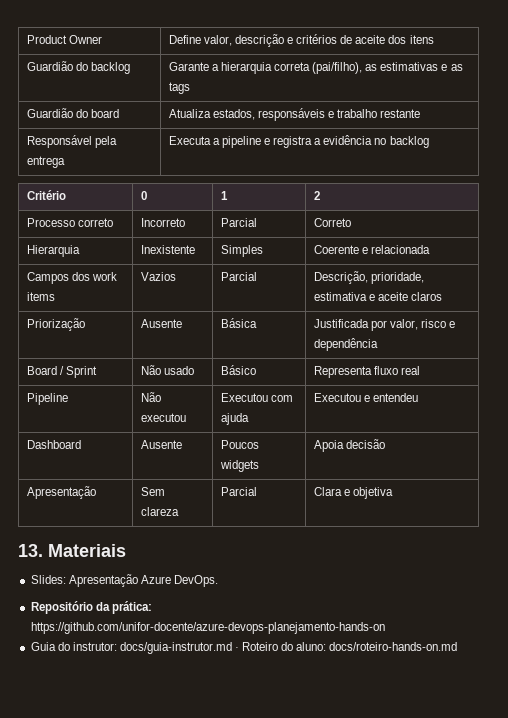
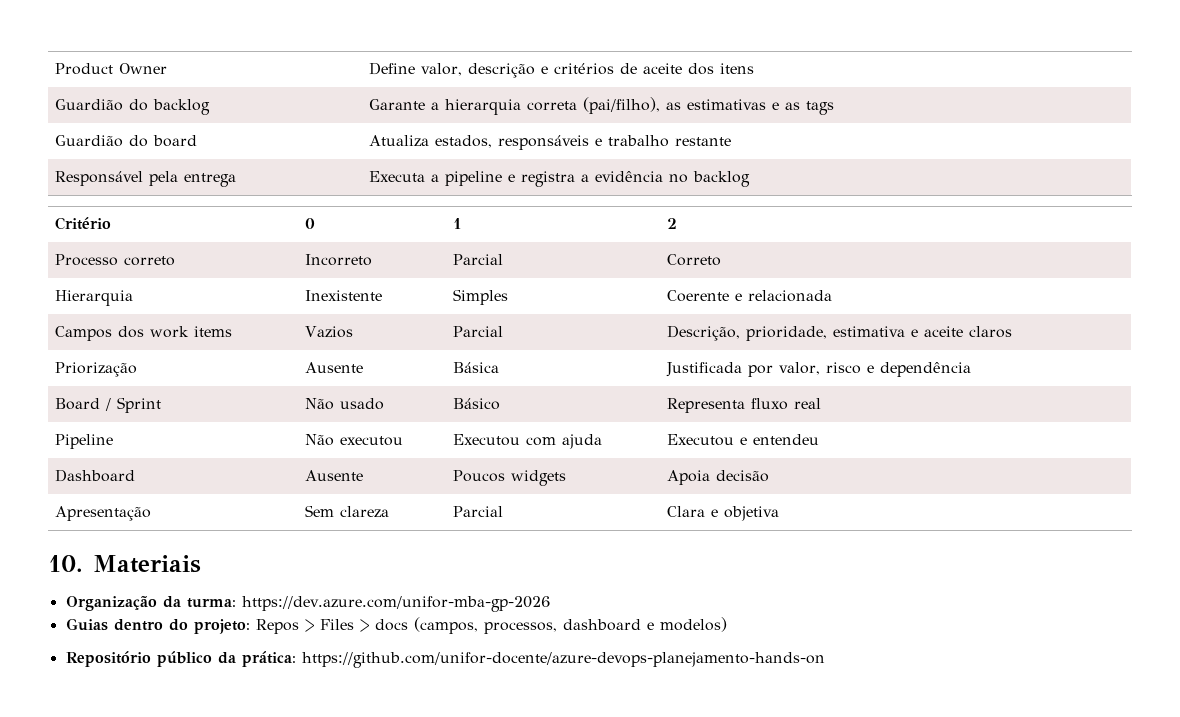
[18,544,43,557] 13. -> [48,555,83,572] 10.
[30,574,218,587] Slides: Apresentação Azure DevOps. -> [65,595,550,612] [65,617,727,634] Organização da turma: https://dev.azure.com/unifor-mba-gp-2026 // Guias dentro do projeto: Repos > Files > docs (campos, processos, dashboard e modelos)
(93, 607) none -> [156,651,212,667] público
[30,642,458,654] // Guia do instrutor: docs/guia-instrutor.md · Roteiro do aluno: docs/roteiro-hands-on.md -> (825, 660) none

